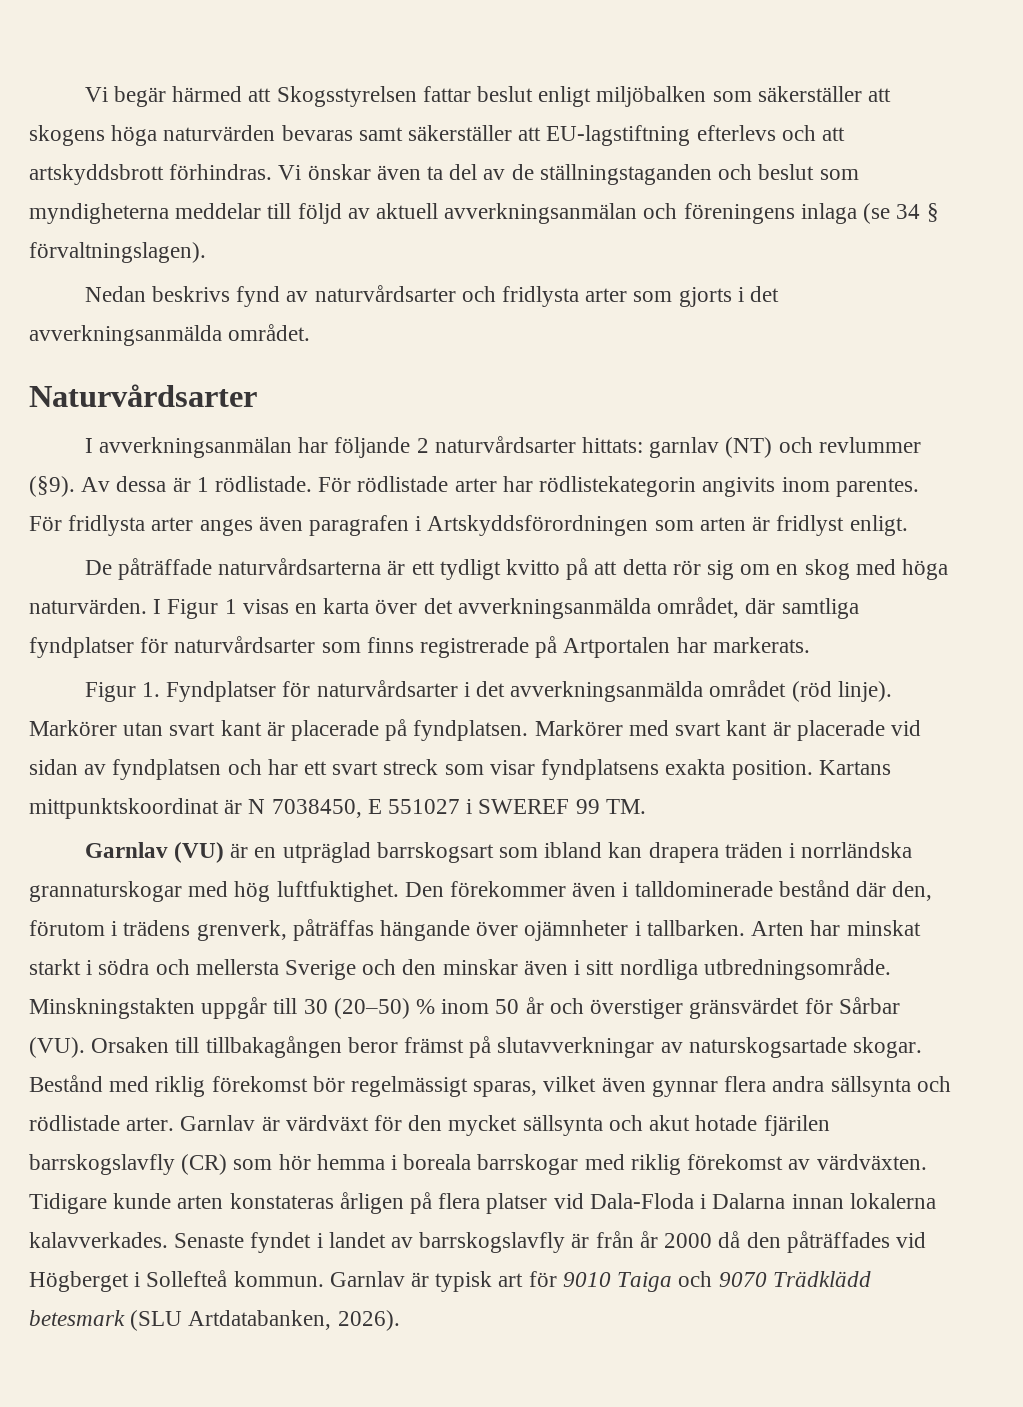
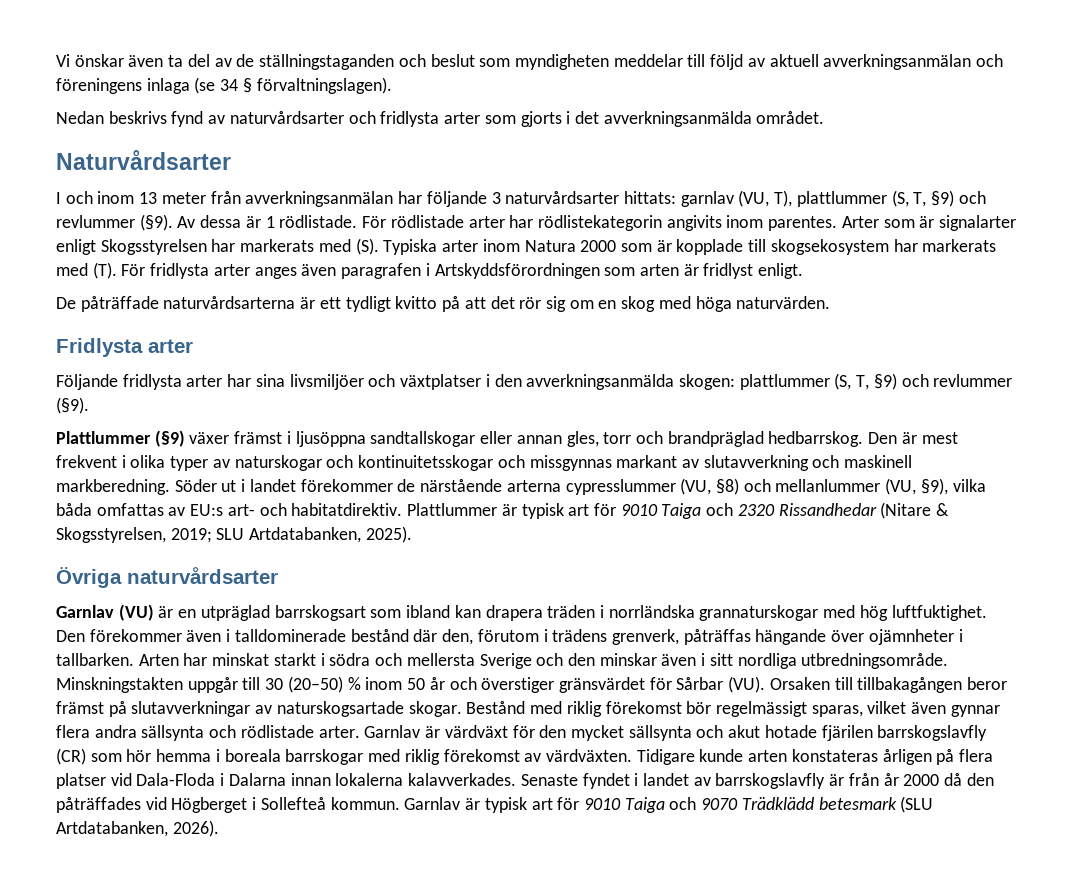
[84,86,891,107] [29,125,846,146] [29,164,302,185] Vi begär härmed att Skogsstyrelsen fattar beslut enligt miljöbalken som säkerställer att skogens höga naturvärden bevaras samt säkerställer att EU-lagstiftning efterlevs och att artskyddsbrott förhindras. Vi -> [56,54,70,67] Vi
[29,203,169,224] myndigheterna -> [514,54,609,70] myndigheten
(93, 445) none -> [65,191,241,204] och inom 13 meter från
[416,438,429,453] 2 -> [491,192,501,204] 3
[725,437,773,458] (NT) -> [738,190,955,207] (VU, T), plattlummer (S, T, §9)
(919, 487) none -> [841,215,1017,231] [56,238,997,255] [56,262,117,279] Arter som är signalarter enligt Skogsstyrelsen har markerats med (S). Typiska arter inom Natura 2000 som är kopplade till skogsekosystem har markerats med (T).
[622,559,667,575] detta -> [490,296,515,309] det
[153,597,859,619] [29,636,810,658] [84,680,892,702] [29,719,921,741] [29,759,891,780] [29,798,646,819] I Figur 1 visas en karta över det avverkningsanmälda området, där samtliga fyndplatser för naturvårdsarter som finns registrerade på Artportalen har markerats. // Figur 1. Fyndplatser för naturvårdsarter i det avverkningsanmälda området (röd linje). Markörer utan svart kant är placerade på fyndplatsen. Markörer med svart kant är placerade vid sidan av fyndplatsen och har ett svart streck som visar fyndplatsens exakta position. Kartans mittpunktskoordinat är N 7038450, E 551027 i SWEREF 99 TM. -> [56,338,193,357] [56,373,1013,390] [56,397,89,414] [56,430,958,447] [56,455,913,471] [56,478,986,495] [56,502,950,519] [56,526,412,543] [56,567,278,588] // Fridlysta arter // Följande fridlysta arter har sina livsmiljöer och växtplatser i den avverkningsanmälda skogen: plattlummer (S, T, §9) och revlummer (§9). // Plattlummer (§9) växer främst i ljusöppna sandtallskogar eller annan gles, torr och brandpräglad hedbarrskog. Den är mest frekvent i olika typer av naturskogar och kontinuitetsskogar och missgynnas markant av slutavverkning och maskinell markberedning. Söder ut i landet förekommer de närstående arterna cypresslummer (VU, §8) och mellanlummer (VU, §9), vilka båda omfattas av EU:s art- och habitatdirektiv. Plattlummer är typisk art för 9010 Taiga och 2320 Rissandhedar (Nitare & Skogsstyrelsen, 2019; SLU Artdatabanken, 2025). // Övriga naturvårdsarter

